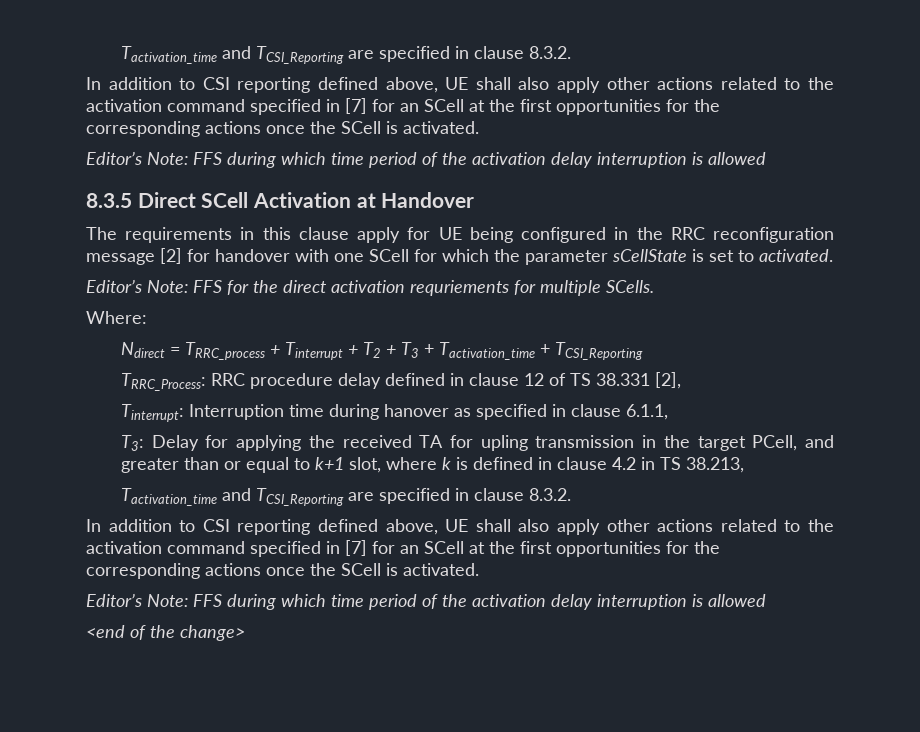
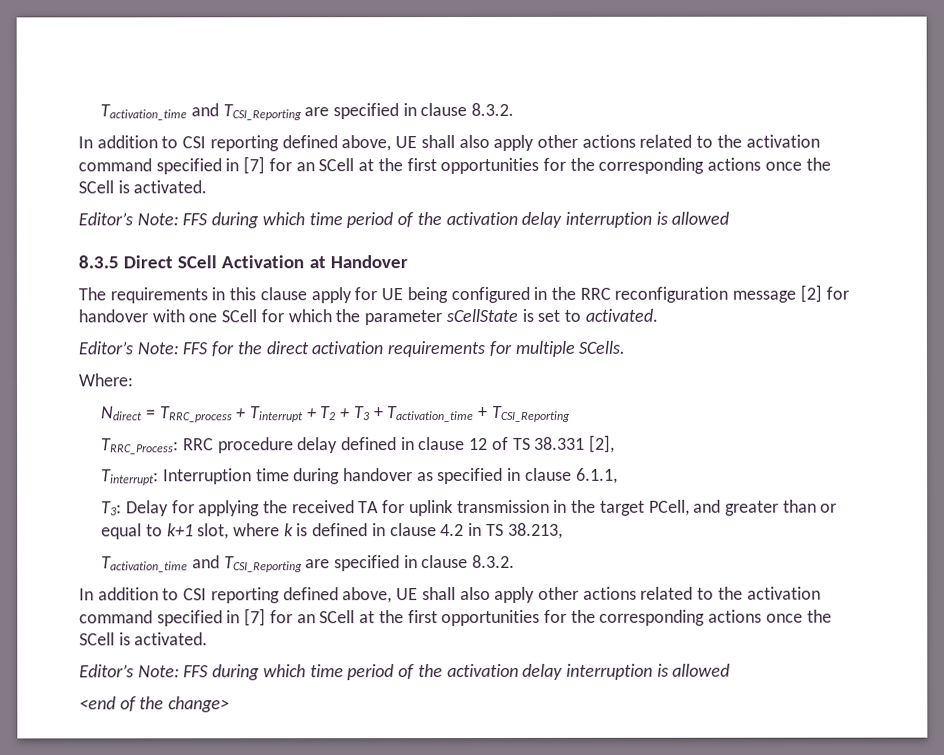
[410,280,509,296] requriements -> [387,340,486,358] requirements
[383,404,449,417] hanover -> [343,468,414,482] handover
[480,435,528,451] upling -> [408,500,453,517] uplink

